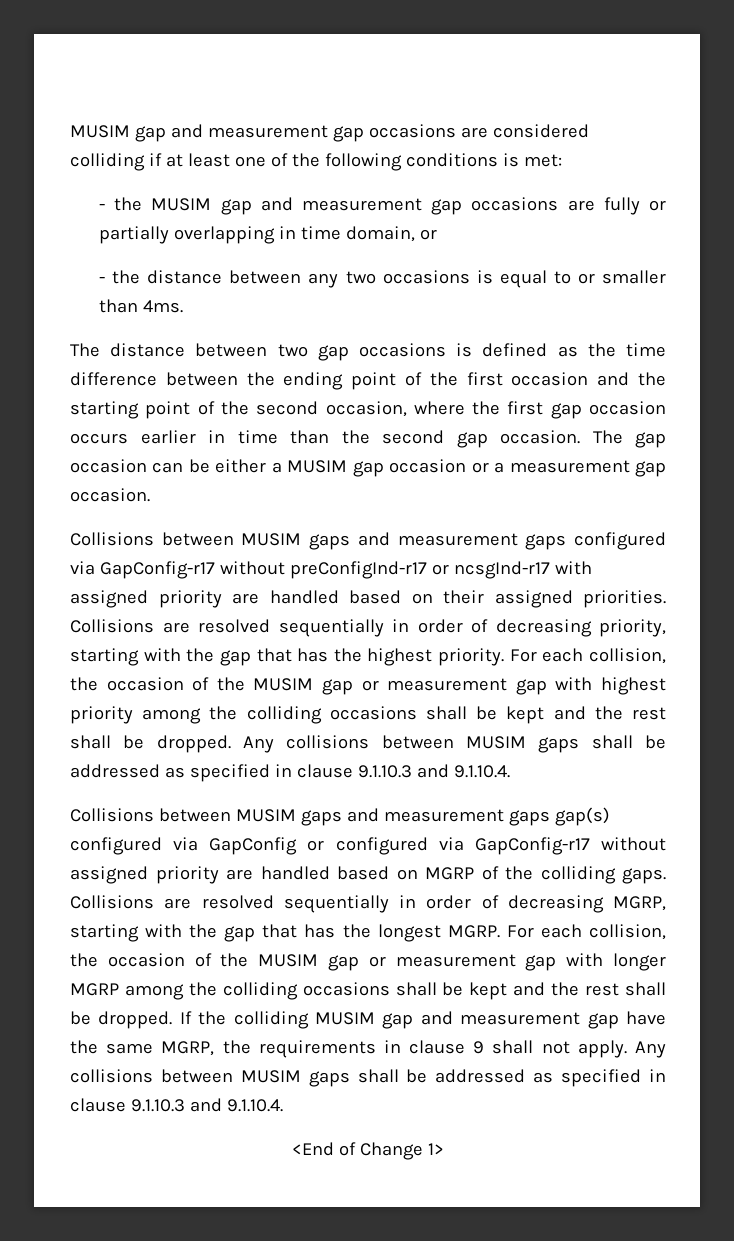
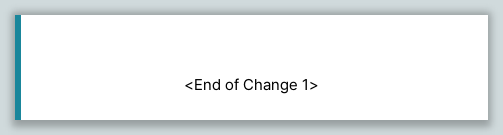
[70,124,589,142] [70,153,562,171] [99,197,666,215] [99,226,438,244] [99,270,666,288] [99,299,184,313] [70,343,666,361] [70,372,666,390] [70,401,666,419] [70,430,666,448] [70,459,666,477] [70,488,150,502] [70,532,666,550] [70,561,592,579] [70,590,666,608] [70,619,666,637] [70,648,666,666] [70,677,667,695] [70,706,666,724] [70,735,666,753] [70,764,510,782] [70,807,610,826] [70,837,666,855] [70,866,666,884] [70,895,666,913] [70,924,667,942] [70,953,666,971] [70,982,667,1000] [70,1011,666,1029] [70,1040,666,1058] [70,1069,666,1087] [70,1098,283,1112] MUSIM gap and measurement gap occasions are considered colliding if at least one of the following conditions is met: // - the MUSIM gap and measurement gap occasions are fully or partially overlapping in time domain, or // - the distance between any two occasions is equal to or smaller than 4ms. // The distance between two gap occasions is defined as the time difference between the ending point of the first occasion and the starting point of the second occasion, where the first gap occasion occurs earlier in time than the second gap occasion. The gap occasion can be either a MUSIM gap occasion or a measurement gap occasion. // Collisions between MUSIM gaps and measurement gaps configured via GapConfig-r17 without preConfigInd-r17 or ncsgInd-r17 with assigned priority are handled based on their assigned priorities. Collisions are resolved sequentially in order of decreasing priority, starting with the gap that has the highest priority. For each collision, the occasion of the MUSIM gap or measurement gap with highest priority among the colliding occasions shall be kept and the rest shall be dropped. Any collisions between MUSIM gaps shall be addressed as specified in clause 9.1.10.3 and 9.1.10.4. // Collisions between MUSIM gaps and measurement gaps gap(s) configured via GapConfig or configured via GapConfig-r17 without assigned priority are handled based on MGRP of the colliding gaps. Collisions are resolved sequentially in order of decreasing MGRP, starting with the gap that has the longest MGRP. For each collision, the occasion of the MUSIM gap or measurement gap with longer MGRP among the colliding occasions shall be kept and the rest shall be dropped. If the colliding MUSIM gap and measurement gap have the same MGRP, the requirements in clause 9 shall not apply. Any collisions between MUSIM gaps shall be addressed as specified in clause 9.1.10.3 and 9.1.10.4. // -> (183, 85) none

